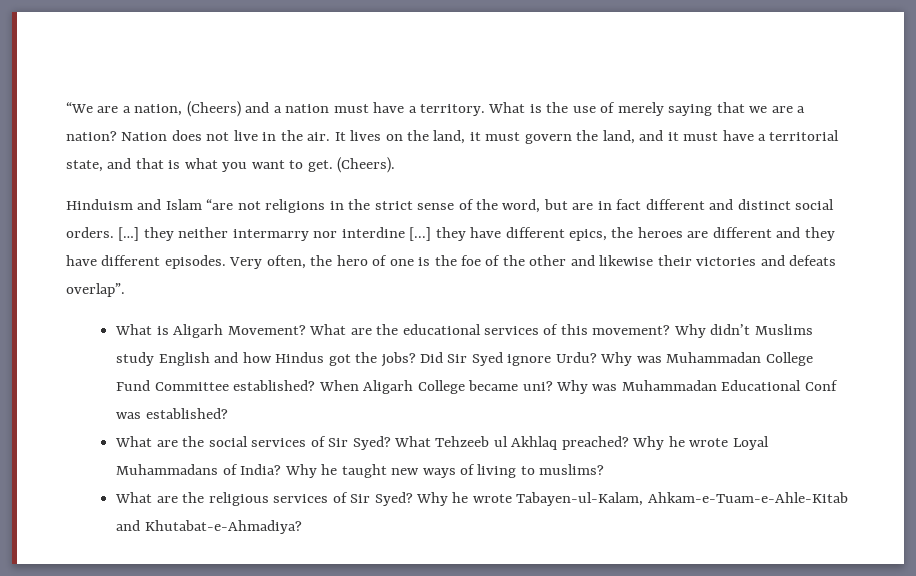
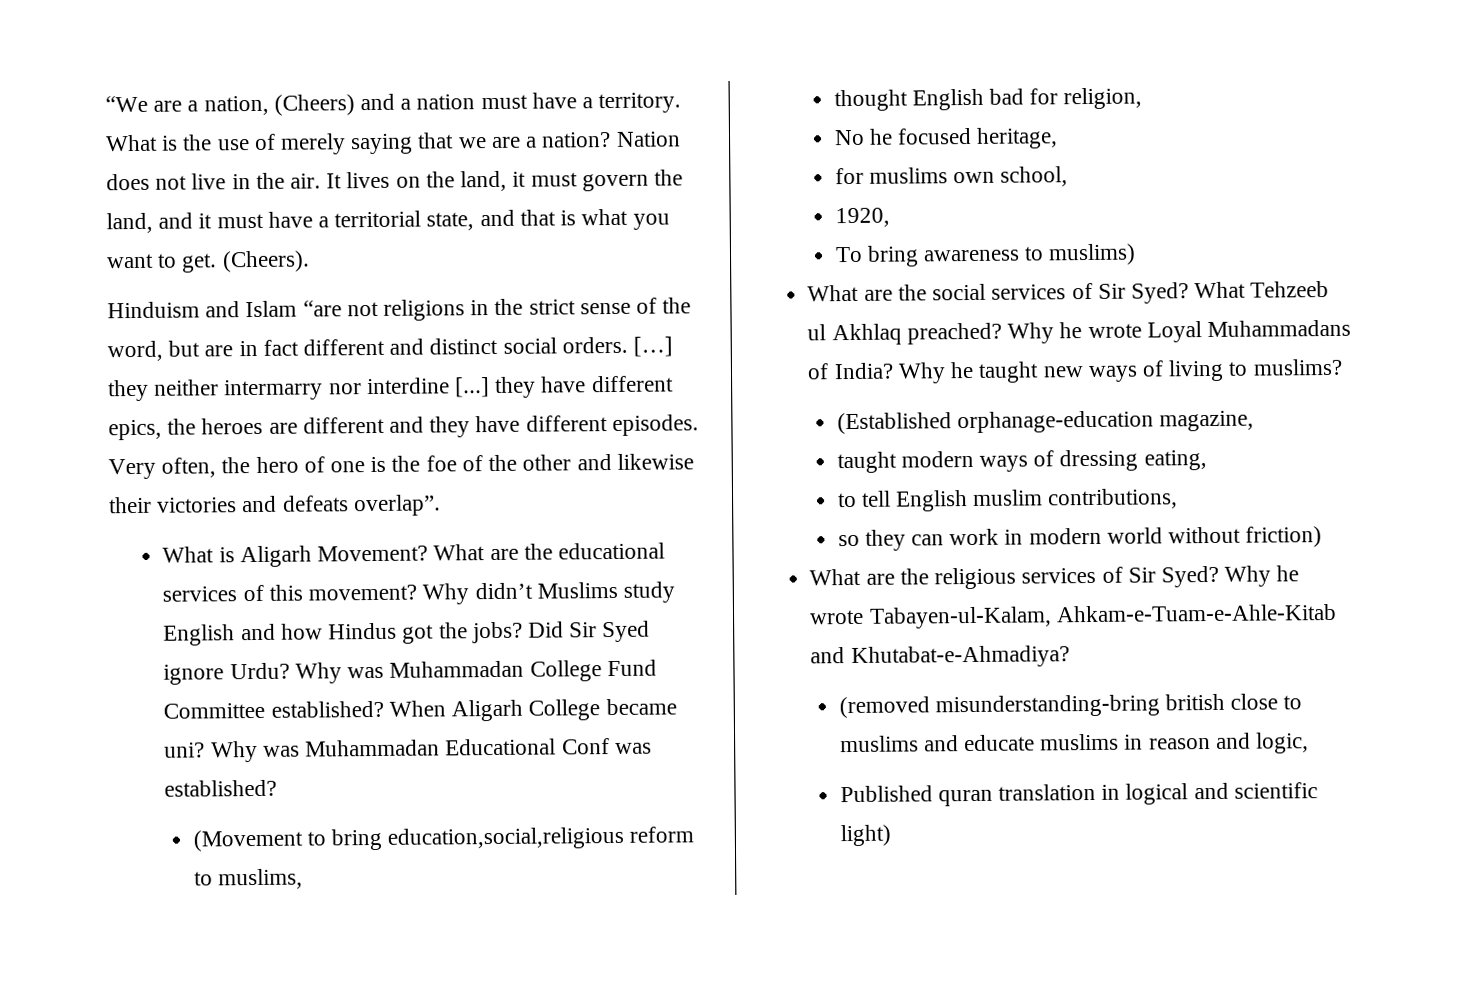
(228, 413) none -> [192,826,695,852] [193,868,303,890] [833,87,1143,112] [833,127,1059,149] [834,166,1069,187] [834,207,890,228] [834,243,1137,267] // (Movement to bring education,social,religious reform to muslims, // thought English bad for religion, // No he focused heritage, // for muslims own school, // 1920, // To bring awareness to muslims)
(605, 469) none -> [836,410,1255,435] [836,449,1207,474] [837,488,1179,512] [837,526,1323,551] // (Established orphanage-education magazine, // taught modern ways of dressing eating, // to tell English muslim contributions, // so they can work in modern world without friction)
(302, 527) none -> [838,693,1303,719] [839,732,1310,754] [839,782,1318,807] [839,824,891,847] // (removed misunderstanding-bring british close to muslims and educate muslims in reason and logic, // Published quran translation in logical and scientific light)

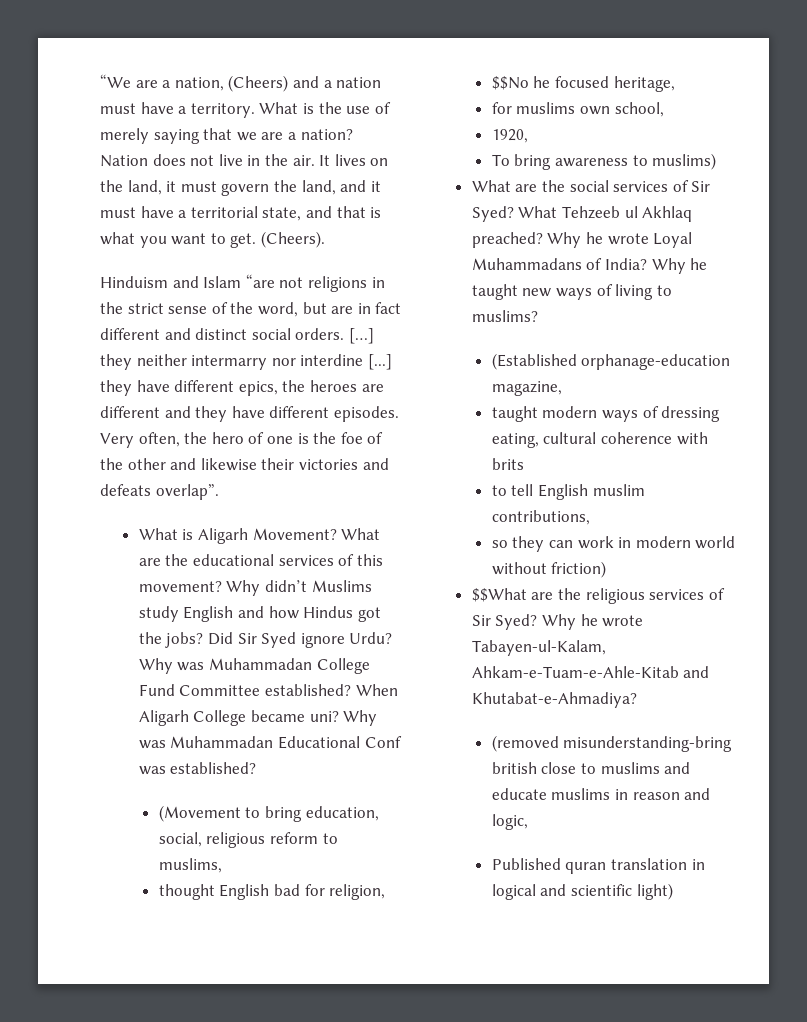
[387,826,625,850] education,social,religious -> [305,806,379,821] [158,832,266,848] education, social, religious
[833,129,865,146] No -> [491,76,529,90] $$No
(1207, 460) none -> [543,432,708,445] [491,458,524,470] cultural coherence with brits
[809,568,862,586] What -> [471,588,527,602] $$What

